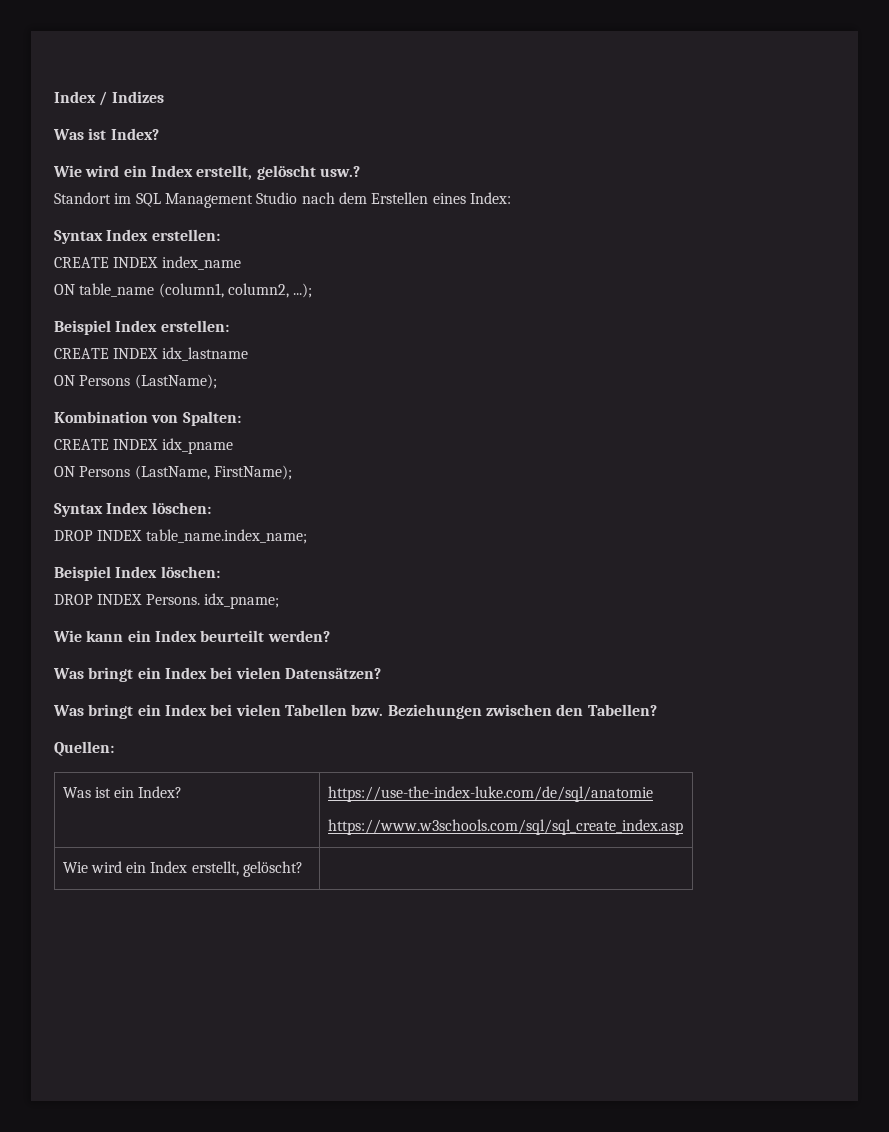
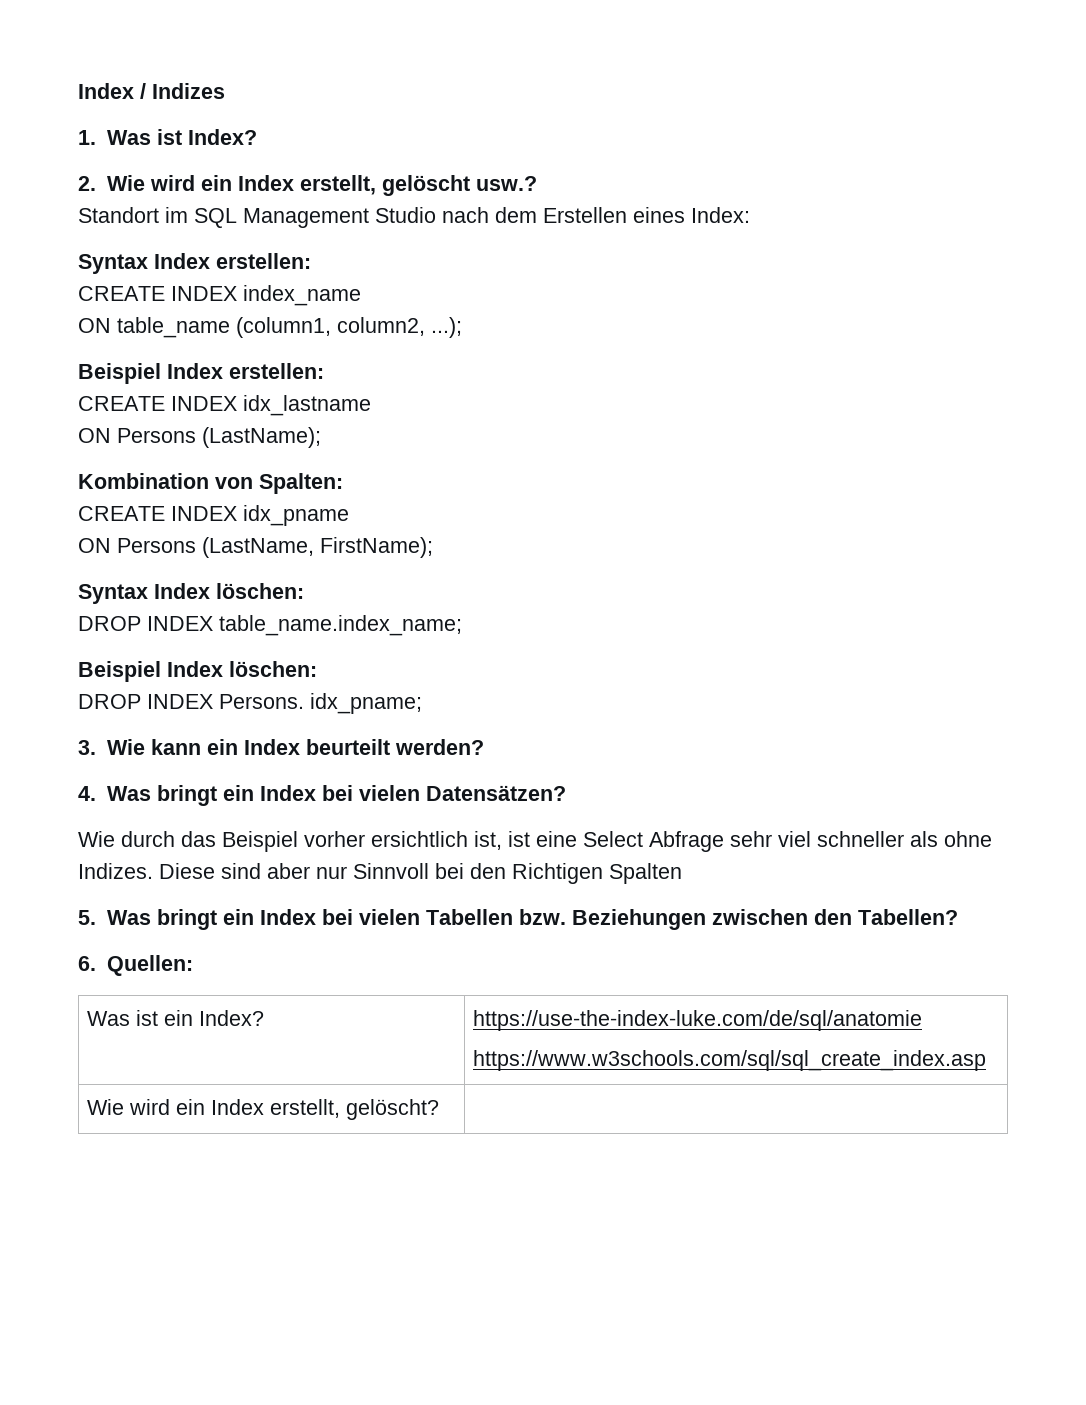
(164, 97) none -> [78,130,96,145] 1.
(159, 134) none -> [78,176,96,191] 2.
(279, 601) none -> [78,740,96,755] 3.
(330, 636) none -> [78,786,96,801] 4.
(381, 673) none -> [78,831,992,852] [78,863,682,884] [78,910,96,925] Wie durch das Beispiel vorher ersichtlich ist, ist eine Select Abfrage sehr viel schneller als ohne Indizes. Diese sind aber nur Sinnvoll bei den Richtigen Spalten // 5.
(657, 710) none -> [78,956,96,971] 6.

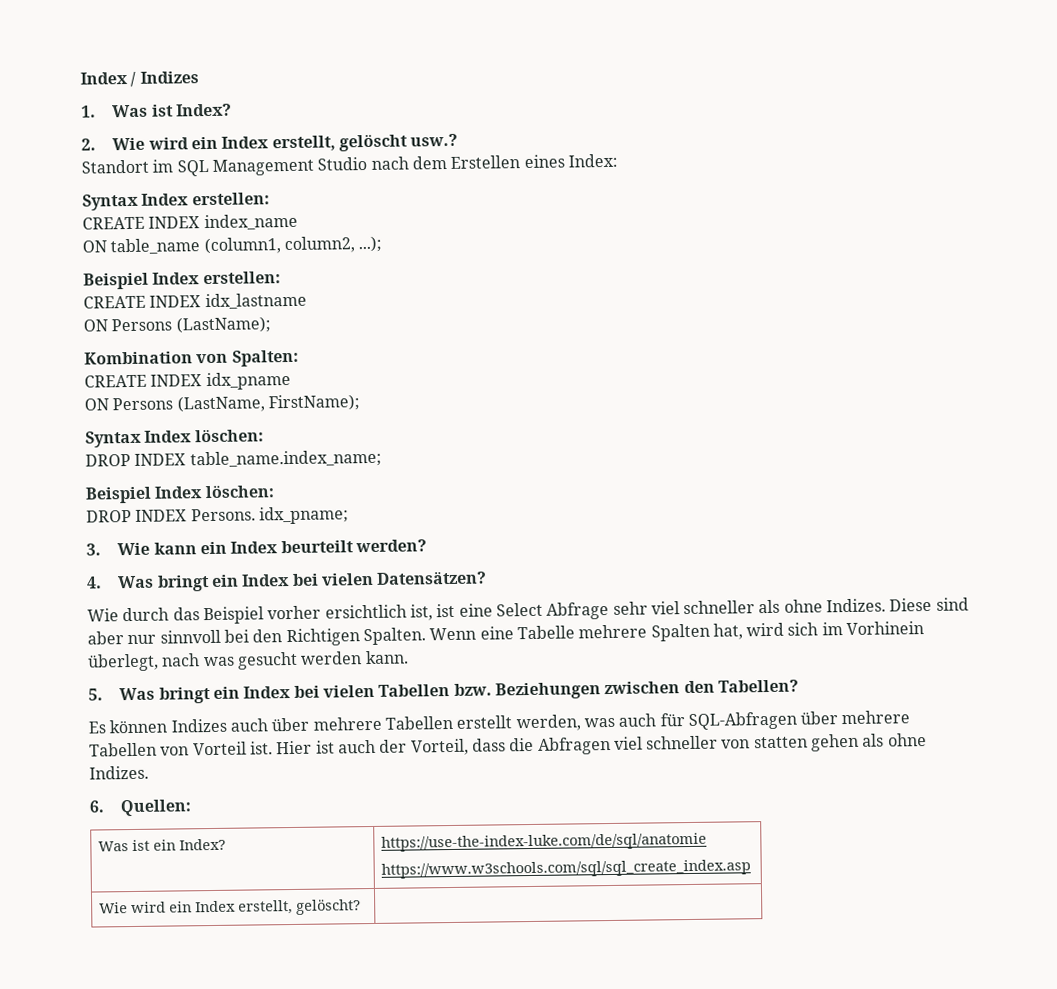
[353,863,429,879] Sinnvoll -> [159,629,221,644] sinnvoll
[609,863,682,884] Spalten -> [362,621,925,646] [87,650,409,672] Spalten. Wenn eine Tabelle mehrere Spalten hat, wird sich im Vorhinein überlegt, nach was gesucht werden kann.
(958, 917) none -> [88,710,911,734] [89,733,927,757] [89,765,149,780] // Es können Indizes auch über mehrere Tabellen erstellt werden, was auch für SQL-Abfragen über mehrere Tabellen von Vorteil ist. Hier ist auch der Vorteil, dass die Abfragen viel schneller von statten gehen als ohne Indizes.

